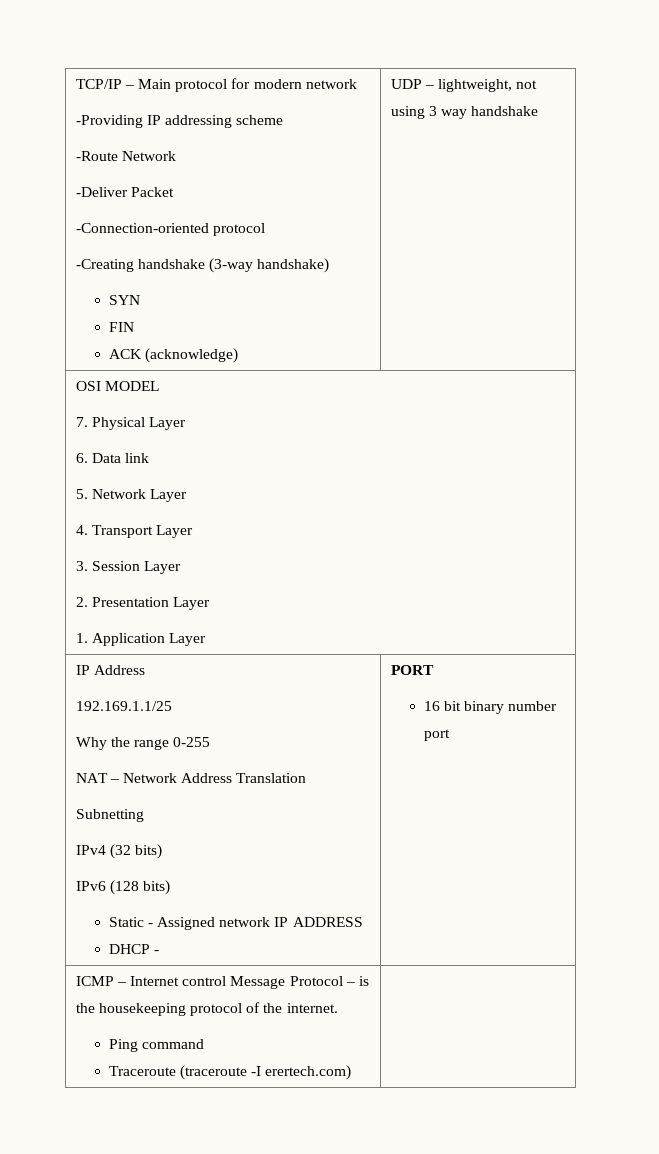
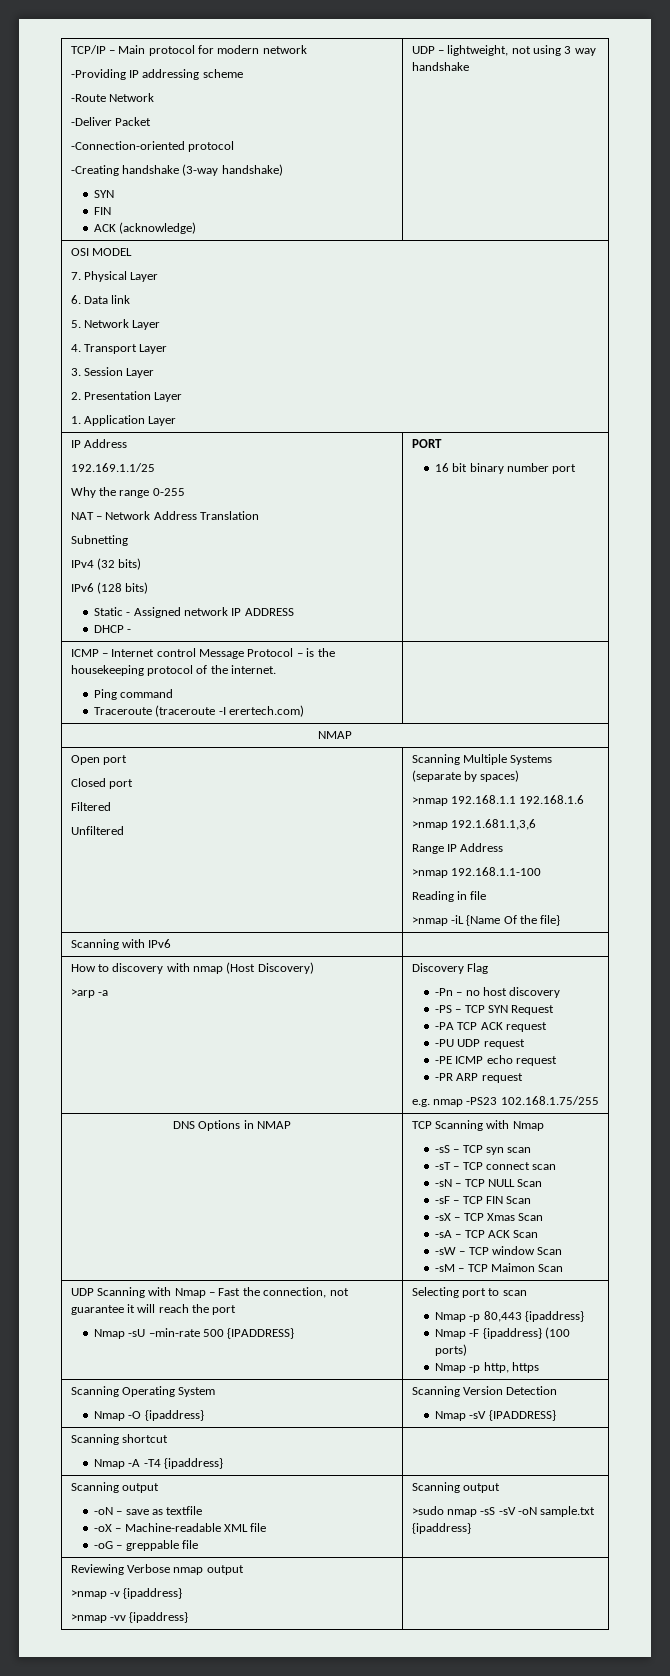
(352, 1072) none -> [318,731,352,739] [70,755,127,765] [70,778,133,789] [70,802,111,811] [70,826,124,835] [411,754,553,765] [411,770,520,782] [411,795,585,806] [411,819,536,830] [411,843,504,854] [411,867,541,878] [411,891,487,902] [411,915,561,926] [70,939,172,950] [70,962,314,974] [70,989,108,998] [411,963,488,974] [434,987,561,998] [434,1005,555,1015] [434,1022,548,1032] [434,1039,525,1049] [434,1055,558,1066] [434,1073,523,1083] [411,1096,599,1107] [172,1120,292,1131] [411,1120,544,1131] [434,1145,532,1155] [434,1162,557,1170] [434,1179,543,1187] [434,1196,532,1204] [434,1213,544,1221] [434,1230,539,1238] [434,1246,563,1255] [434,1263,564,1272] [70,1287,349,1298] [70,1304,237,1315] [93,1328,295,1339] [411,1287,527,1298] [434,1311,585,1322] [434,1327,571,1339] [434,1344,467,1356] [434,1362,540,1373] [70,1386,216,1397] [93,1410,204,1421] [411,1386,558,1397] [434,1410,556,1421] [70,1434,168,1445] [93,1458,224,1469] [70,1482,159,1493] [93,1506,203,1515] [93,1523,267,1532] [93,1540,199,1551] [411,1482,500,1493] [411,1506,596,1517] [411,1523,471,1534] [70,1564,244,1575] [70,1588,183,1599] [70,1612,189,1623] // NMAP // Open port // Closed port // Filtered // Unfiltered | Scanning Multiple Systems (separate by spaces) // >nmap 192.168.1.1 192.168.1.6 // >nmap 192.1.681.1,3,6 // Range IP Address // >nmap 192.168.1.1-100 // Reading in file // >nmap -iL {Name Of the file} // Scanning with IPv6 | // How to discovery with nmap (Host Discovery) // >arp -a | Discovery Flag // -Pn – no host discovery // -PS – TCP SYN Request // -PA TCP ACK request // -PU UDP request // -PE ICMP echo request // -PR ARP request // e.g. nmap -PS23 102.168.1.75/255 // DNS Options in NMAP | TCP Scanning with Nmap // -sS – TCP syn scan // -sT – TCP connect scan // -sN – TCP NULL Scan // -sF – TCP FIN Scan // -sX – TCP Xmas Scan // -sA – TCP ACK Scan // -sW – TCP window Scan // -sM – TCP Maimon Scan // UDP Scanning with Nmap – Fast the connection, not guarantee it will reach the port // Nmap -sU –min-rate 500 {IPADDRESS} | Selecting port to scan // Nmap -p 80,443 {ipaddress} // Nmap -F {ipaddress} (100 ports) // Nmap -p http, https // Scanning Operating System // Nmap -O {ipaddress} | Scanning Version Detection // Nmap -sV {IPADDRESS} // Scanning shortcut // Nmap -A -T4 {ipaddress} | // Scanning output // -oN – save as textfile // -oX – Machine-readable XML file // -oG – greppable file | Scanning output // >sudo nmap -sS -sV -oN sample.txt {ipaddress} // Reviewing Verbose nmap output // >nmap -v {ipaddress} // >nmap -vv {ipaddress} |

